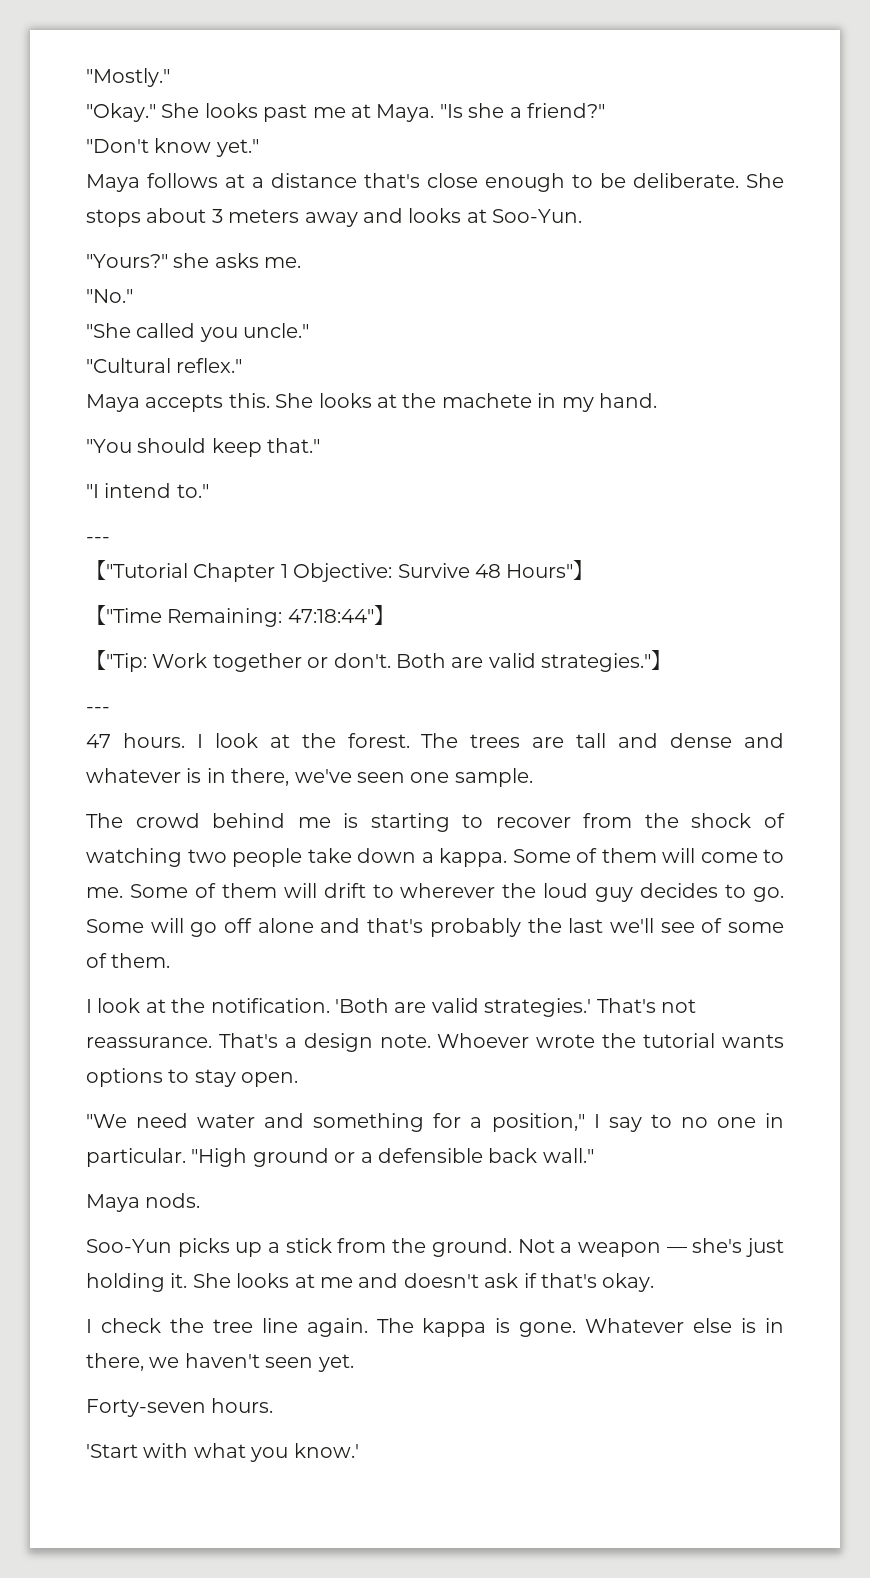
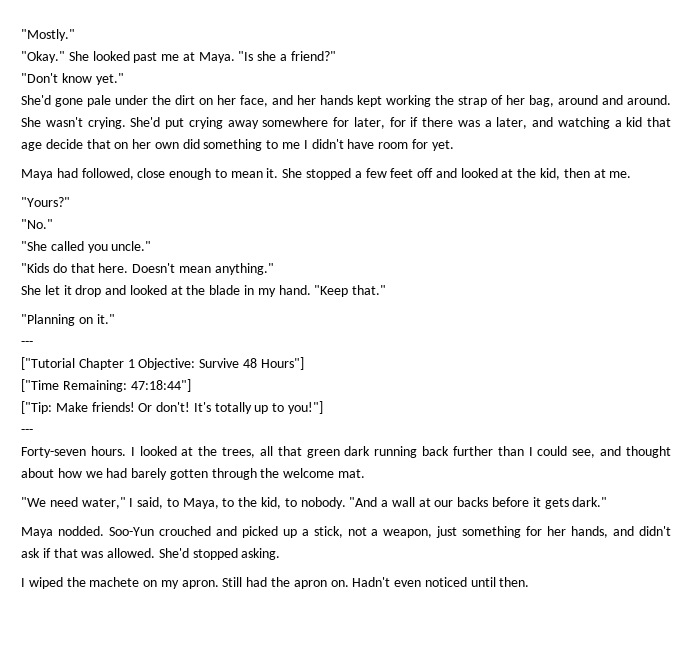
[204,103,258,118] looks -> [92,51,130,61] looked
[86,173,784,192] [86,208,583,227] [86,253,302,268] Maya follows at a distance that's close enough to be deliberate. She stops about 3 meters away and looks at Soo-Yun. // "Yours?" she asks me. -> [21,95,671,107] [21,117,671,129] [21,139,454,151] [21,168,632,180] [21,197,70,207] She'd gone pale under the dirt on her face, and her hands kept working the strap of her bag, around and around. She wasn't crying. She'd put crying away somewhere for later, for if there was a later, and watching a kid that age decide that on her own did something to me I didn't have room for yet. // Maya had followed, close enough to mean it. She stopped a few feet off and looked at the kid, then at me. // "Yours?"
[86,358,243,373] [86,393,532,412] "Cultural reflex." // Maya accepts this. She looks at the machete -> [21,263,274,275] [21,285,241,297] "Kids do that here. Doesn't mean anything." // She let it drop and looked at the blade
[86,438,321,457] [86,483,209,498] [86,537,110,543] [86,560,188,580] // "You should keep that." // "I intend to." // --- // 【"Tutorial -> [314,285,387,297] [21,314,115,326] [21,341,33,346] [21,357,75,370] "Keep that." // "Planning on it." // --- // ["Tutorial
[506,560,594,580] [86,605,394,627] [86,650,672,672] [86,707,110,713] [86,734,111,748] Hours"】 // 【"Time Remaining: 47:18:44"】 // 【"Tip: Work together or don't. Both are valid strategies."】 // --- // 47 -> [260,357,304,370] [21,379,191,392] [21,401,324,414] [21,429,33,434] [21,447,86,458] Hours"] // ["Time Remaining: 47:18:44"] // ["Tip: Make friends! Or don't! It's totally up to you!"] // --- // Forty-seven
[214,733,784,748] [86,768,533,787] [86,813,785,832] [86,848,784,867] [86,883,784,902] [86,918,785,937] [86,953,171,968] [86,998,696,1017] [86,1033,785,1052] [86,1068,299,1087] [86,1113,785,1132] [86,1148,594,1167] [86,1193,201,1212] [86,1238,784,1257] [86,1273,655,1292] [86,1318,784,1337] [86,1353,354,1372] [86,1398,274,1417] [86,1443,359,1462] look at the forest. The trees are tall and dense and whatever is in there, we've seen one sample. // The crowd behind me is starting to recover from the shock of watching two people take down a kappa. Some of them will come to me. Some of them will drift to wherever the loud guy decides to go. Some will go off alone and that's probably the last we'll see of some of them. // I look at the notification. 'Both are valid strategies.' That's not reassurance. That's a design note. Whoever wrote the tutorial wants options to stay open. // "We need water and something for a position," I say to no one in particular. "High ground or a defensible back wall." // Maya nods. // Soo-Yun picks up a stick from the ground. Not a weapon — she's just holding it. She looks at me and doesn't ask if that's okay. // I check the tree line again. The kappa is gone. Whatever else is in there, we haven't seen yet. // Forty-seven hours. // 'Start with what you know.' -> [139,446,672,458] [21,468,366,480] [21,497,608,509] [21,526,672,538] [21,548,281,560] [21,577,530,589] looked at the trees, all that green dark running back further than I could see, and thought about how we had barely gotten through the welcome mat. // "We need water," I said, to Maya, to the kid, to nobody. "And a wall at our backs before it gets dark." // Maya nodded. Soo-Yun crouched and picked up a stick, not a weapon, just something for her hands, and didn't ask if that was allowed. She'd stopped asking. // I wiped the machete on my apron. Still had the apron on. Hadn't even noticed until then.

